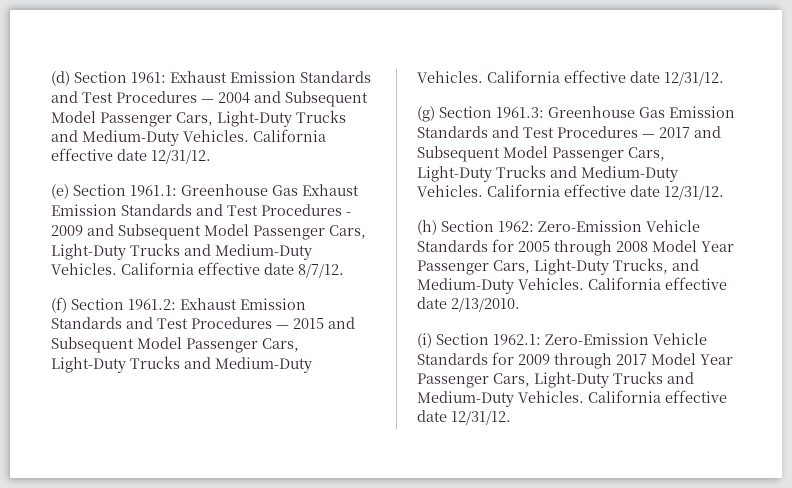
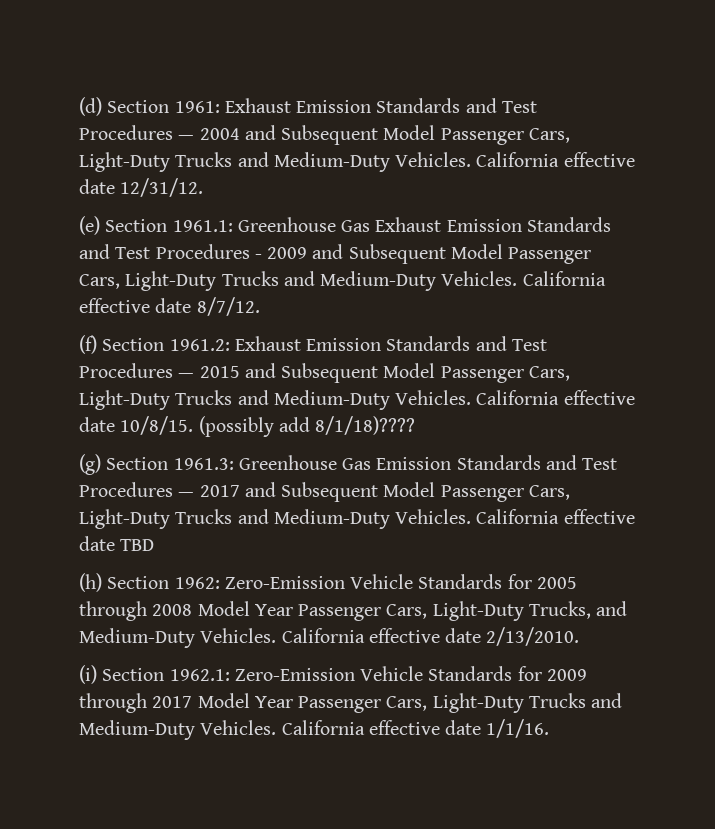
[664,72,724,86] 12/31/12. -> [120,416,416,437] 10/8/15. (possibly add 8/1/18)????
[664,186,724,200] 12/31/12. -> [120,539,155,551] TBD
[451,411,511,425] 12/31/12. -> [486,719,550,738] 1/1/16.

